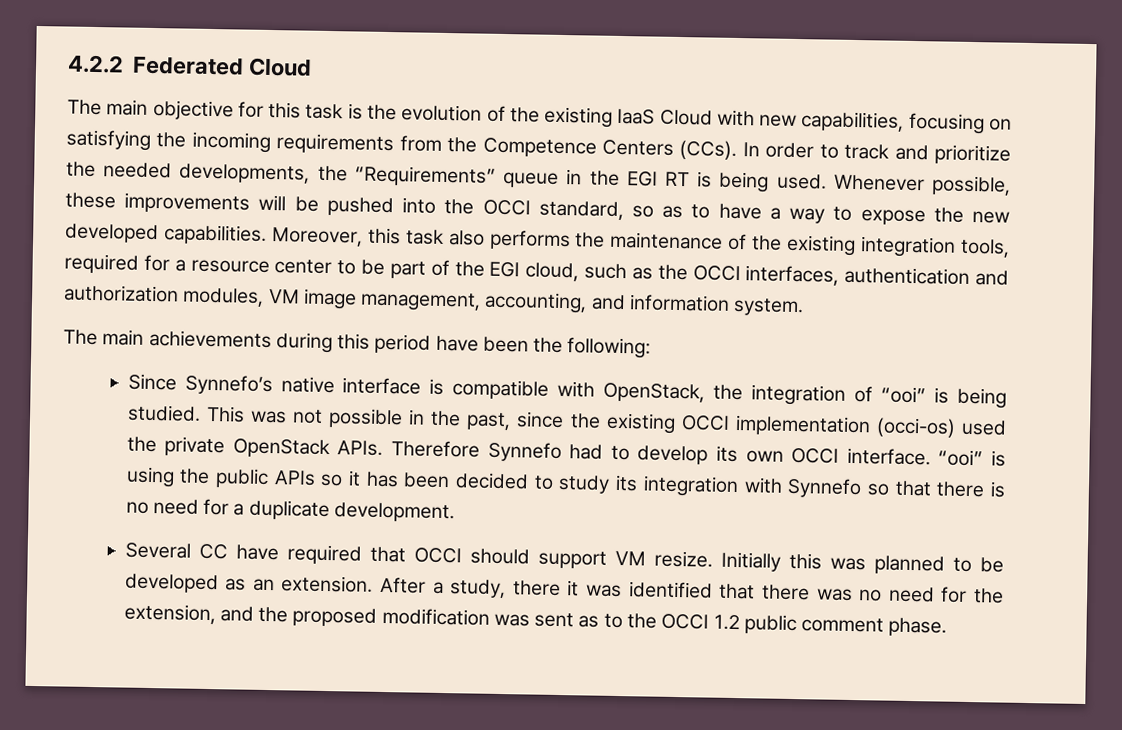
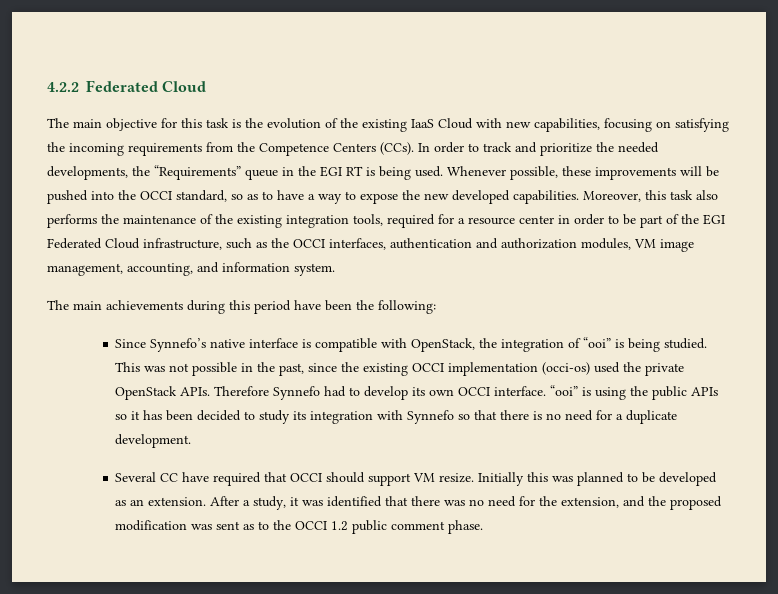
(333, 267) none -> [558,214,604,225] in order
[525,262,580,282] cloud, -> [47,238,222,250] Federated Cloud infrastructure,
[512,580,561,597] there -> (287, 503) none

